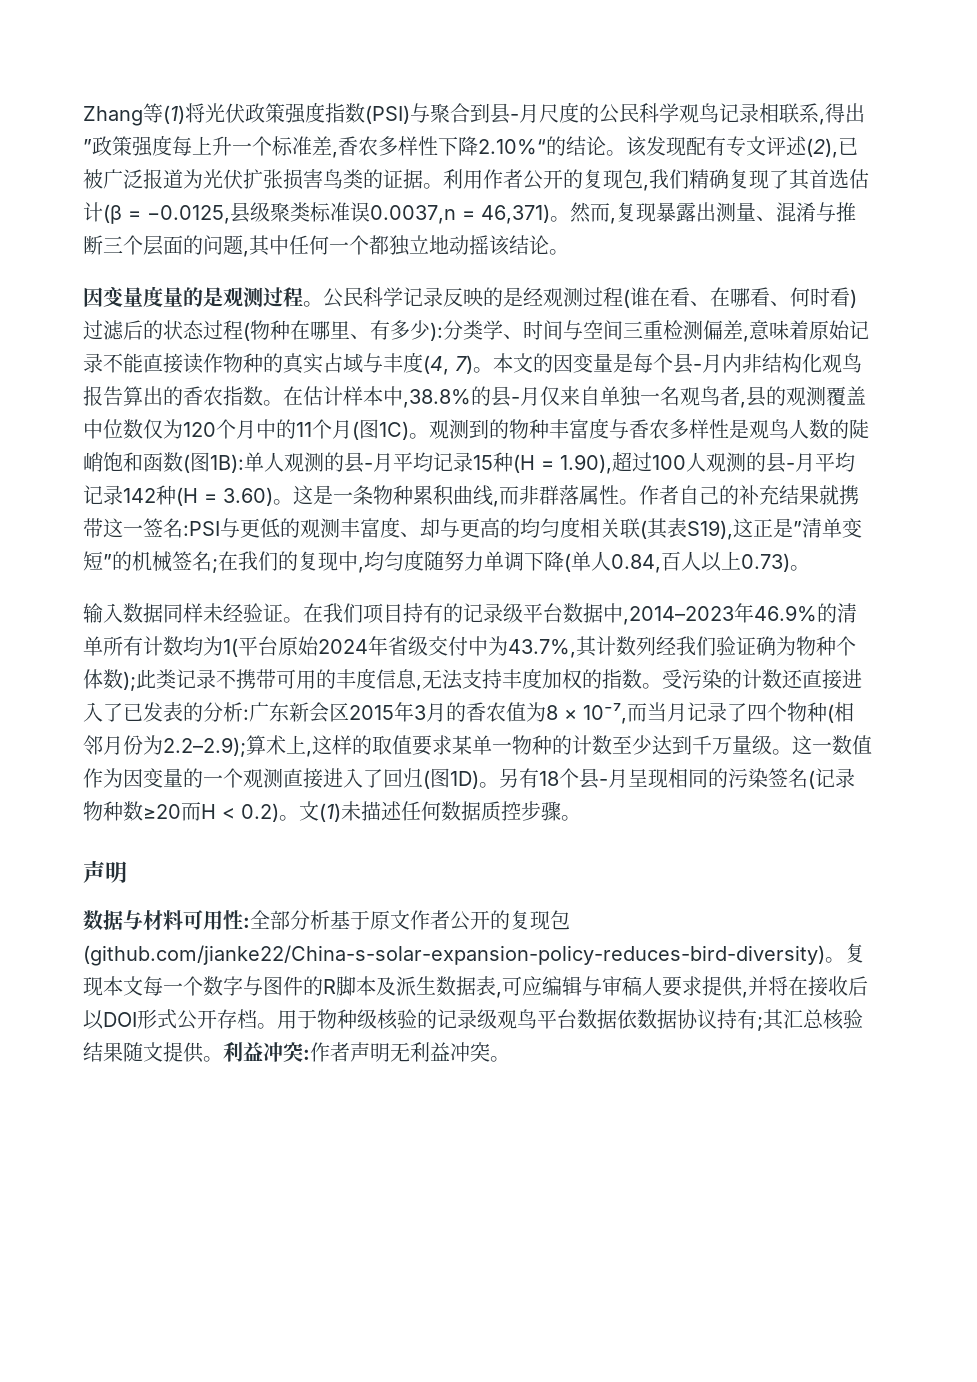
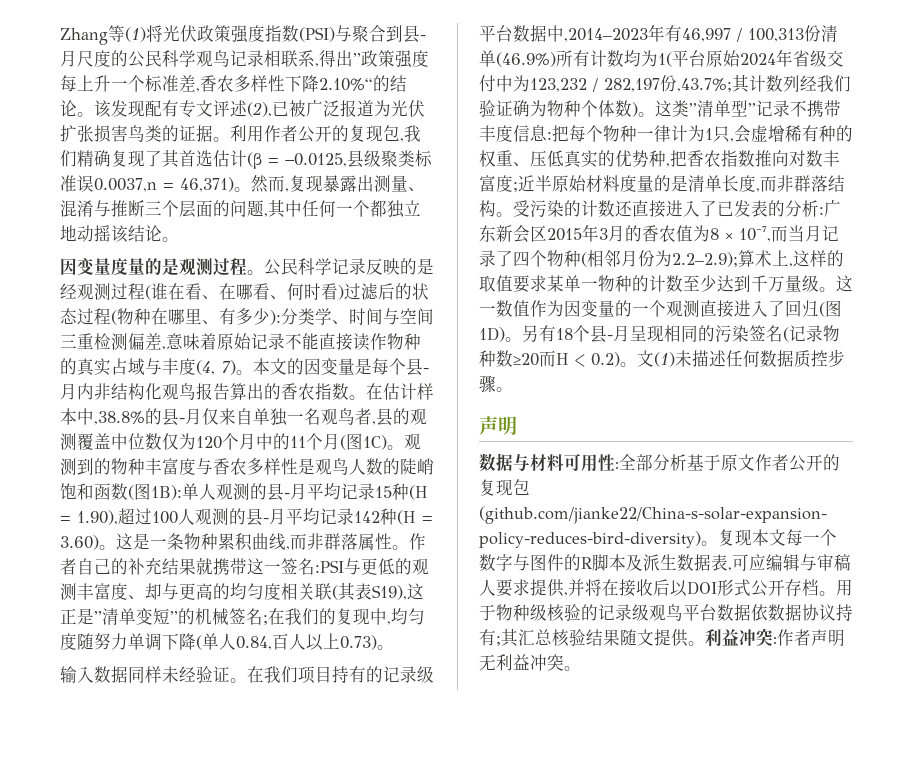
[754,603,857,623] [83,636,103,656] 46.9%的清单 -> [665,25,838,42] [479,50,556,67] 有46,997 / 100,313份清单(46.9%)
[508,639,576,658] 43.7%, -> [530,75,732,92] 123,232 / 282,197份,43.7%;
[123,669,176,691] );此类 -> [632,100,756,117] )。这类”清单型”
[276,669,336,689] 可用的 -> (841, 108) none
[416,668,642,691] ,无法支持丰度加权的指数 -> [547,125,853,143] [479,150,840,168] [479,175,845,193] [479,200,496,217] :把每个物种一律计为1只,会虚增稀有种的权重、压低真实的优势种,把香农指数推向对数丰富度;近半原始材料度量的是清单长度,而非群落结构

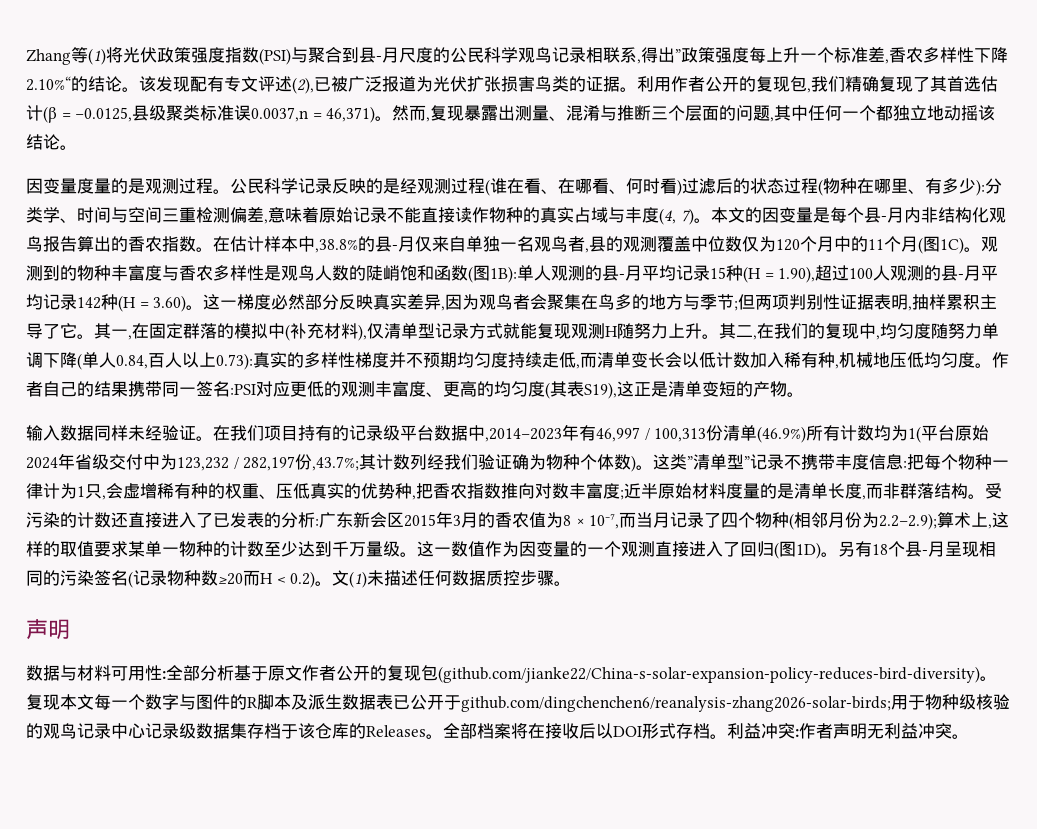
[133,533,426,551] [60,558,429,575] [60,583,424,601] [60,608,268,626] 是一条物种累积曲线,而非群落属性。作者自己的补充结果就携带这一签名:PSI与更低的观测丰富度、却与更高的均匀度相关联(其表S19),这正是”清单变短”的机械签名; -> [220,294,998,311] [26,323,757,341] 一梯度必然部分反映真实差异,因为观鸟者会聚集在鸟多的地方与季节;但两项判别性证据表明,抽样累积主导了它。其一,在固定群落的模拟中(补充材料),仅清单型记录方式就能复现观测H随努力上升。其二,
[340,635,377,650] 0.73) -> [216,352,1009,370] [26,381,787,399] 0.73):真实的多样性梯度并不预期均匀度持续走低,而清单变长会以低计数加入稀有种,机械地压低均匀度。作者自己的结果携带同一签名:PSI对应更低的观测丰富度、更高的均匀度(其表S19),这正是清单变短的产物
[728,554,851,571] [479,579,585,597] ,可应编辑与审稿人要求提供,并 -> [393,694,1010,712] [26,723,511,739] 已公开于github.com/dingchenchen6/reanalysis-zhang2026-solar-birds;用于物种级核验的观鸟记录中心记录级数据集存档于该仓库的Releases。全部档案
[751,579,853,597] [479,604,853,622] [479,629,688,647] 公开存档。用于物种级核验的记录级观鸟平台数据依数据协议持有;其汇总核验结果随文提供 -> [676,723,710,739] 存档

